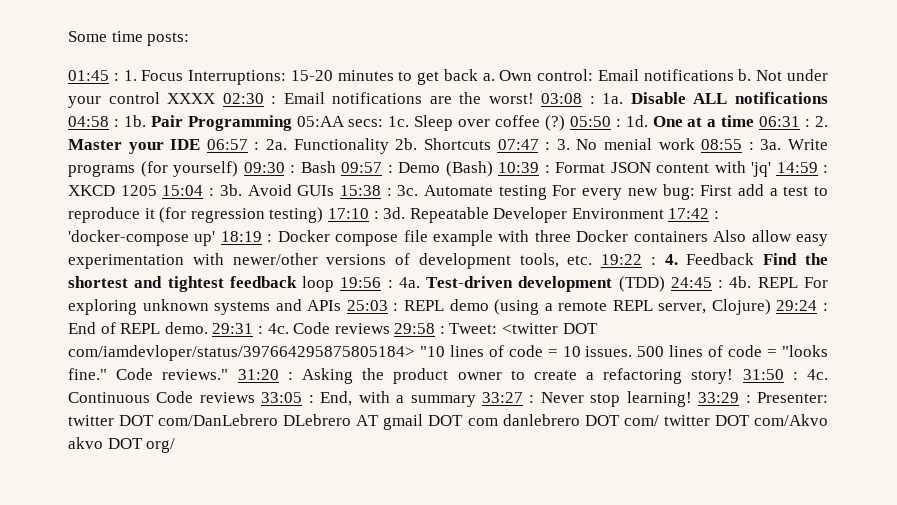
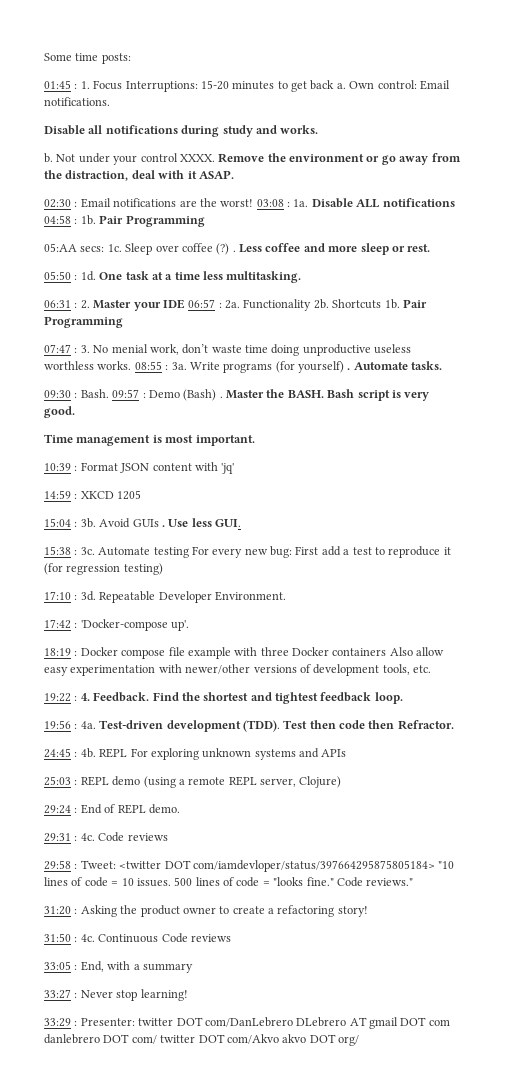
[643,69,734,81] notifications -> [44,97,110,106] [44,125,319,137] notifications. // Disable all notifications during study and works. //
[167,93,216,104] XXXX -> [179,153,461,165] [44,170,234,181] XXXX. Remove the environment or go away from the distraction, deal with it ASAP. //
(292, 123) none -> (205, 221) //
(565, 123) none -> [232,243,431,255] . Less coffee and more sleep or rest. //
(683, 121) none -> [125,271,149,280] task
(755, 121) none -> [203,271,302,283] less multitasking. //
(491, 144) none -> [384,299,427,309] [44,316,123,328] 1b. Pair Programming //
[658,138,695,150] work -> [149,344,412,356] [44,361,132,370] work, don’t waste time doing unproductive useless worthless works.
(238, 169) none -> [347,361,443,370] . Automate tasks. //
[300,161,336,173] Bash -> [80,389,109,398] Bash.
(493, 169) none -> [219,389,430,401] [44,406,75,418] [44,434,255,446] . Master the BASH. Bash script is very good. // Time management is most important. //
(771, 169) none -> (235, 468) //
(157, 190) none -> (142, 495) //
(335, 190) none -> [161,518,241,527] . Use less GUI. //
(324, 215) none -> (163, 569) //
[571,208,664,219] Environment -> [214,591,286,601] Environment. //
[68,230,216,246] 'docker-compose up' -> [80,619,190,631] 'Docker-compose up'. //
(593, 260) none -> (431, 669) //
[686,253,755,265] Feedback -> [93,692,150,702] Feedback.
[302,276,335,292] loop -> [374,692,403,704] loop. //
[618,276,665,292] (TDD) -> [242,720,454,732] (TDD). Test then code then Refractor. //
(342, 305) none -> (347, 753) //
(771, 307) none -> (342, 782) //
(208, 328) none -> (180, 809) //
(390, 328) none -> (168, 837) //
(229, 374) none -> (414, 882) //
(734, 376) none -> (368, 911) //
(255, 397) none -> (231, 938) //
(476, 401) none -> (193, 968) //
(692, 399) none -> (188, 995) //

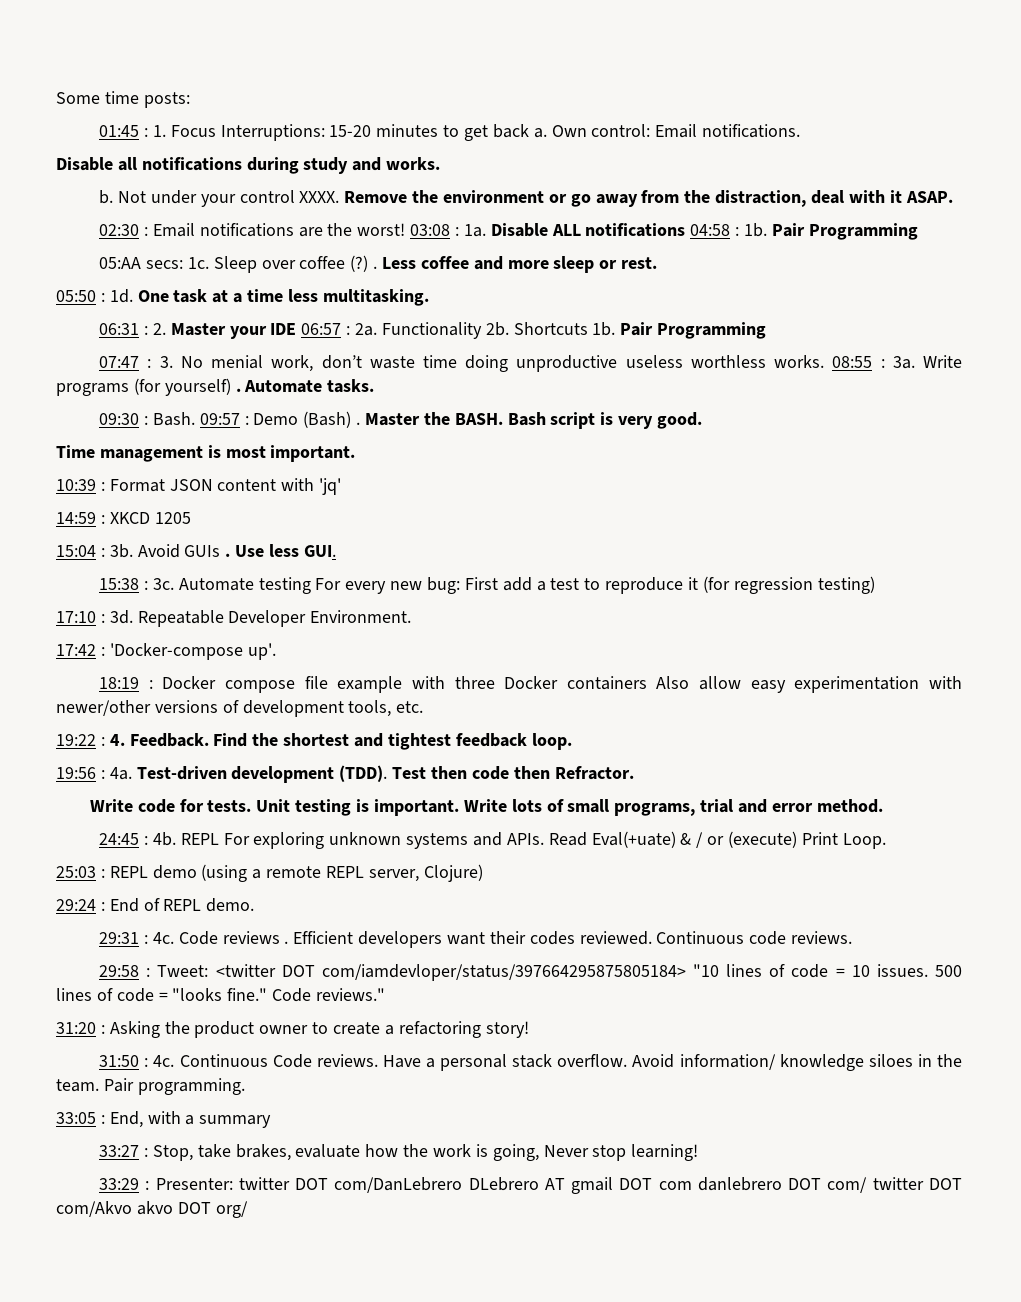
(454, 725) none -> [89,799,883,816] // Write code for tests. Unit testing is important. Write lots of small programs, trial and error method.
[321,749,347,757] APIs -> [506,831,886,849] APIs. Read Eval(+uate) & / or (execute) Print Loop.
(168, 837) none -> [284,931,853,948] . Efficient developers want their codes reviewed. Continuous code reviews.
[190,934,231,942] reviews -> [316,1054,963,1071] [56,1078,245,1095] reviews. Have a personal stack overflow. Avoid information/ knowledge siloes in the team. Pair programming.
(78, 995) none -> [152,1144,539,1161] Stop, take brakes, evaluate how the work is going,

